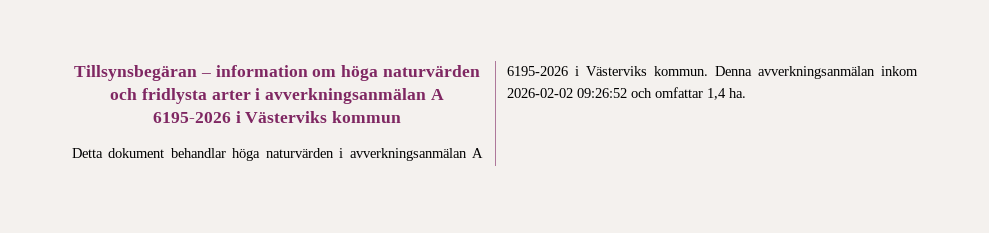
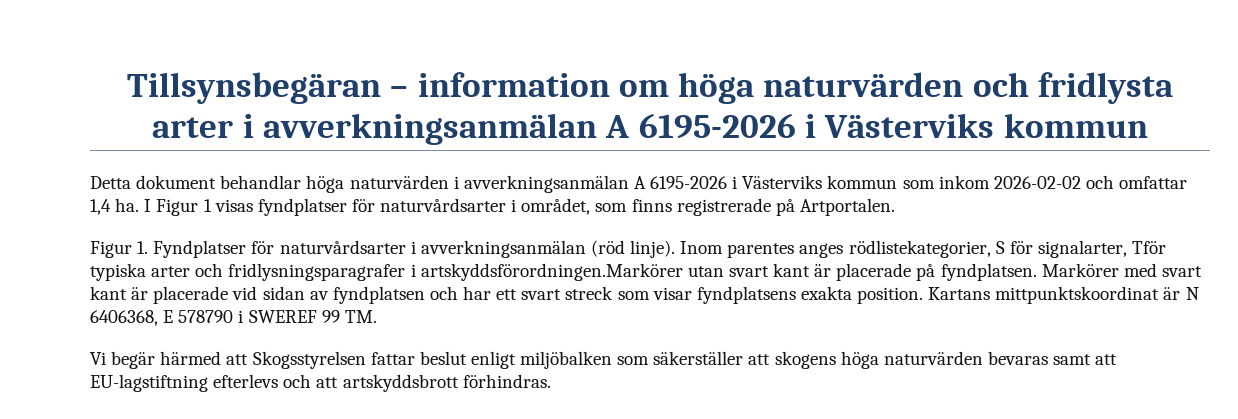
[654,66,875,79] kommun. Denna avverkningsanmälan -> [827,175,935,189] kommun som
[577,88,627,98] 09:26:52 -> (1081, 182) none
(746, 93) none -> [144,198,895,216] [90,240,1167,258] [90,263,1202,281] [90,286,1199,304] [90,310,377,326] [90,351,1118,369] [90,374,551,392] I Figur 1 visas fyndplatser för naturvårdsarter i området, som finns registrerade på Artportalen. // Figur 1. Fyndplatser för naturvårdsarter i avverkningsanmälan (röd linje). Inom parentes anges rödlistekategorier, S för signalarter, Tför typiska arter och fridlysningsparagrafer i artskyddsförordningen.Markörer utan svart kant är placerade på fyndplatsen. Markörer med svart kant är placerade vid sidan av fyndplatsen och har ett svart streck som visar fyndplatsens exakta position. Kartans mittpunktskoordinat är N 6406368, E 578790 i SWEREF 99 TM. // Vi begär härmed att Skogsstyrelsen fattar beslut enligt miljöbalken som säkerställer att skogens höga naturvärden bevaras samt att EU-lagstiftning efterlevs och att artskyddsbrott förhindras.

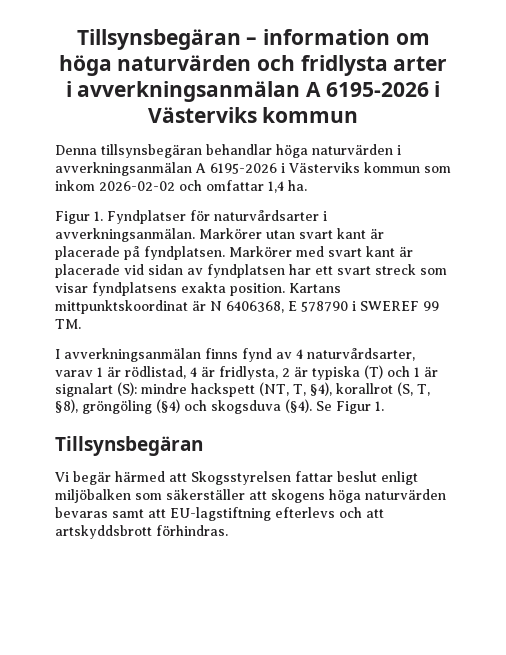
[90,175,217,189] Detta dokument -> [55,144,202,158] Denna tillsynsbegäran
[144,198,895,216] I Figur 1 visas fyndplatser för naturvårdsarter i området, som finns registrerade på Artportalen. -> (307, 185) none
[420,240,1167,258] [90,263,683,281] avverkningsanmälan (röd linje). Inom parentes anges rödlistekategorier, S för signalarter, Tför typiska arter och fridlysningsparagrafer i artskyddsförordningen.Markörer -> [55,228,262,242] avverkningsanmälan. Markörer
[429,286,458,300] och -> (285, 271) none
(377, 316) none -> [55,348,415,362] [55,365,438,380] [55,382,430,397] [55,399,384,414] [55,436,203,456] // I avverkningsanmälan finns fynd av 4 naturvårdsarter, varav 1 är rödlistad, 4 är fridlysta, 2 är typiska (T) och 1 är signalart (S): mindre hackspett (NT, T, §4), korallrot (S, T, §8), gröngöling (§4) och skogsduva (§4). Se Figur 1. // Tillsynsbegäran

